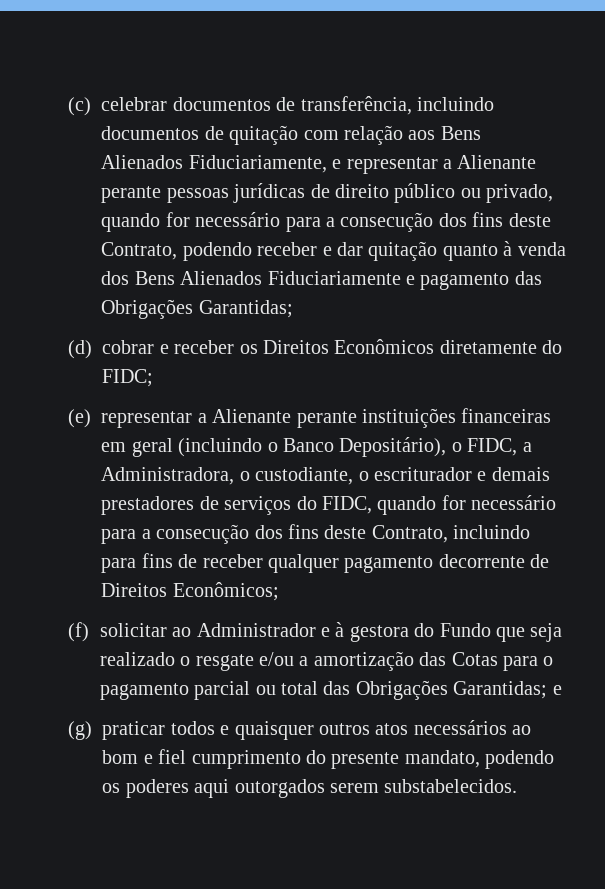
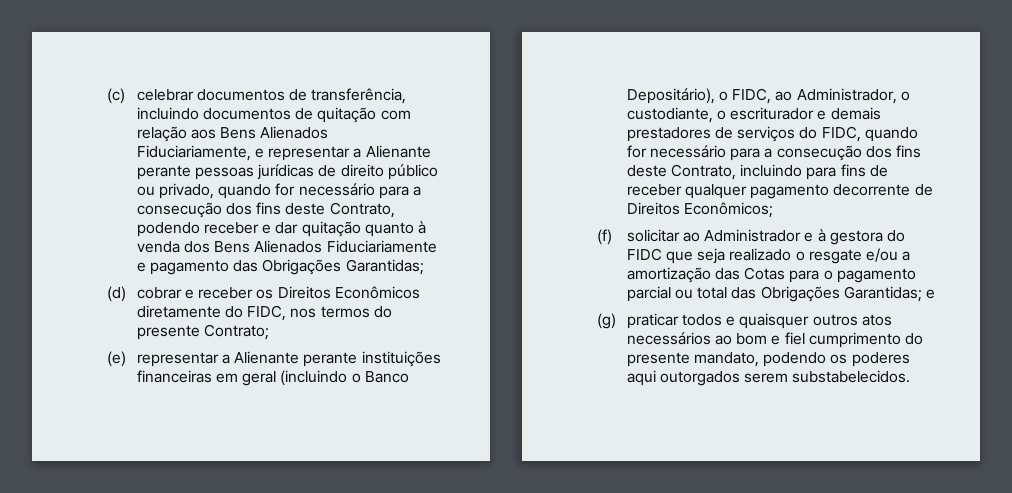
[102,369,154,387] FIDC; -> [247,305,392,321] [136,324,270,340] FIDC, nos termos do presente Contrato;
[522,442,532,452] [101,467,235,485] a Administradora, -> [775,88,897,104] ao Administrador,
[439,623,491,637] Fundo -> [626,248,662,261] FIDC

